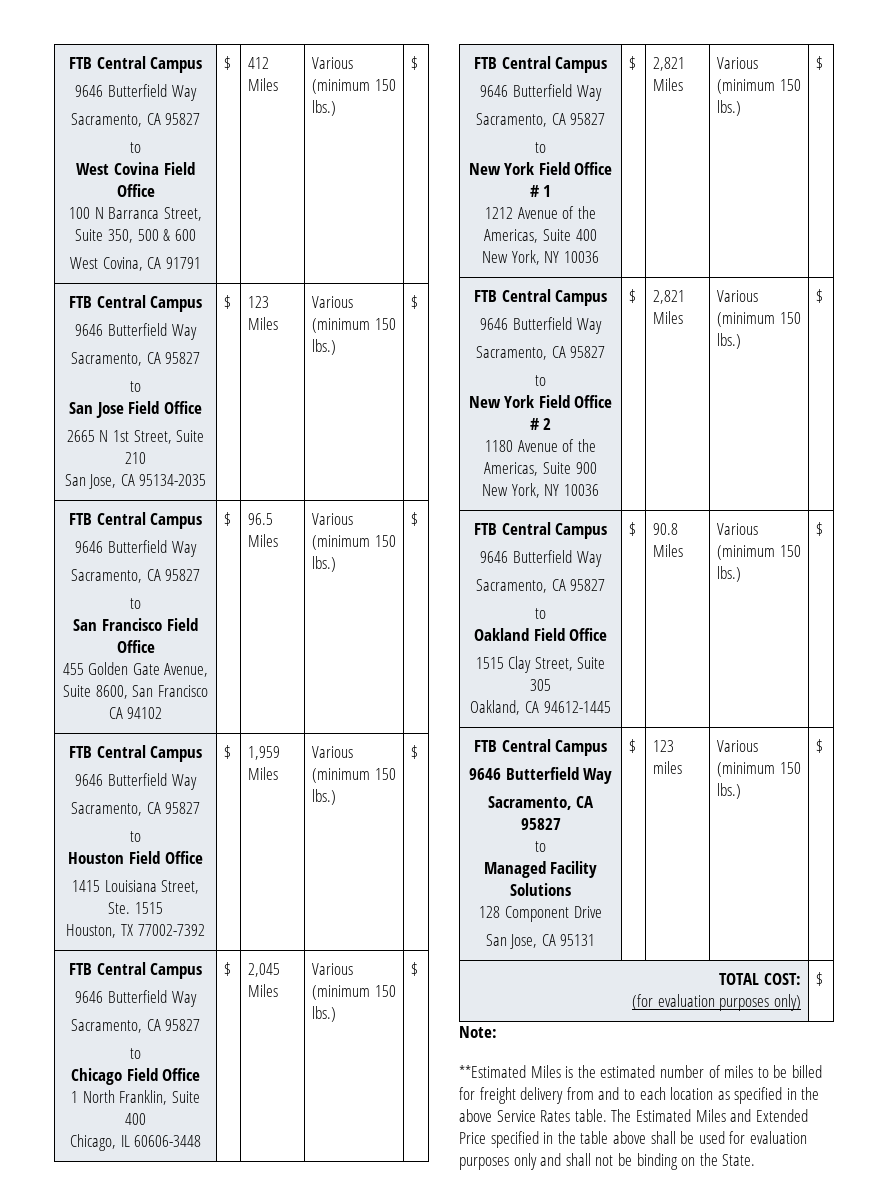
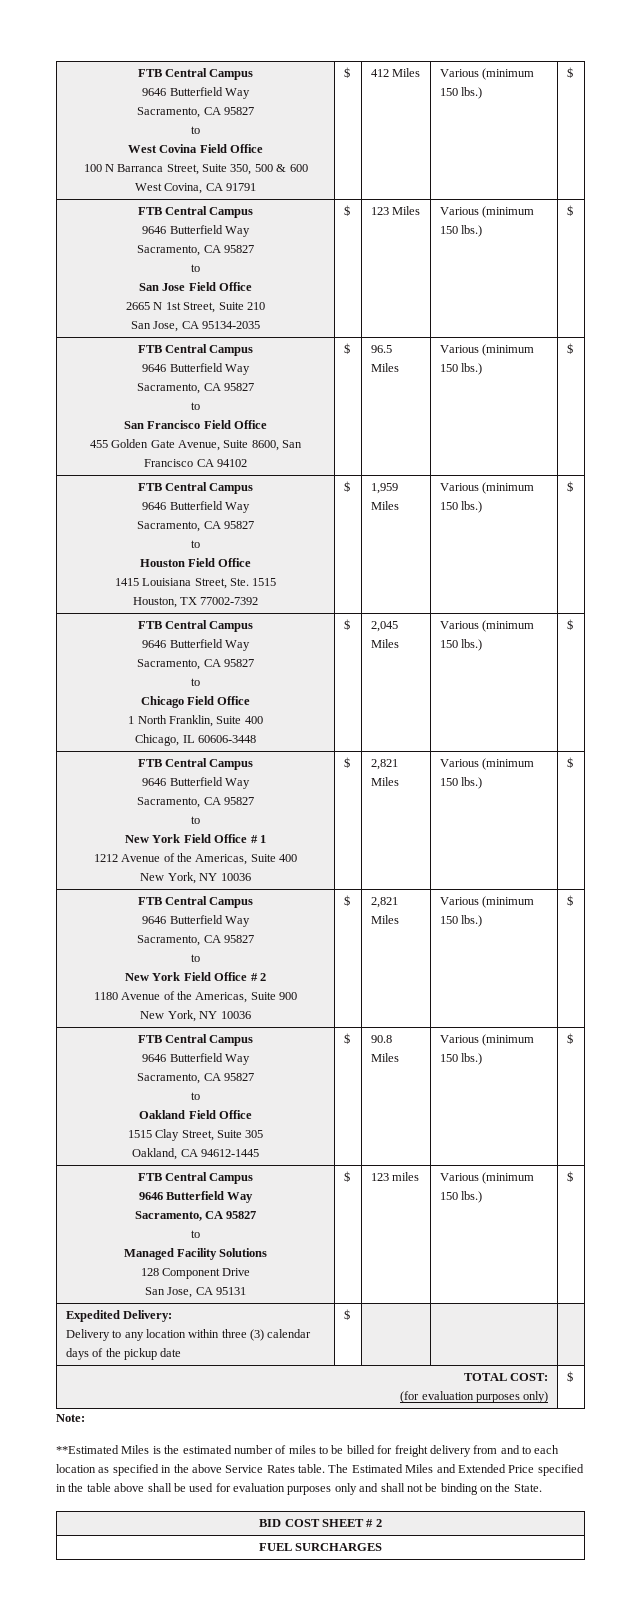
(824, 746) none -> [65,1310,173,1322] [65,1329,312,1341] [65,1348,182,1360] [343,1309,350,1320] // Expedited Delivery: // Delivery to any location within three (3) calendar days of the pickup date | $ | | |
(756, 1160) none -> [259,1519,382,1527] [258,1543,383,1551] // BID COST SHEET # 2 // FUEL SURCHARGES

